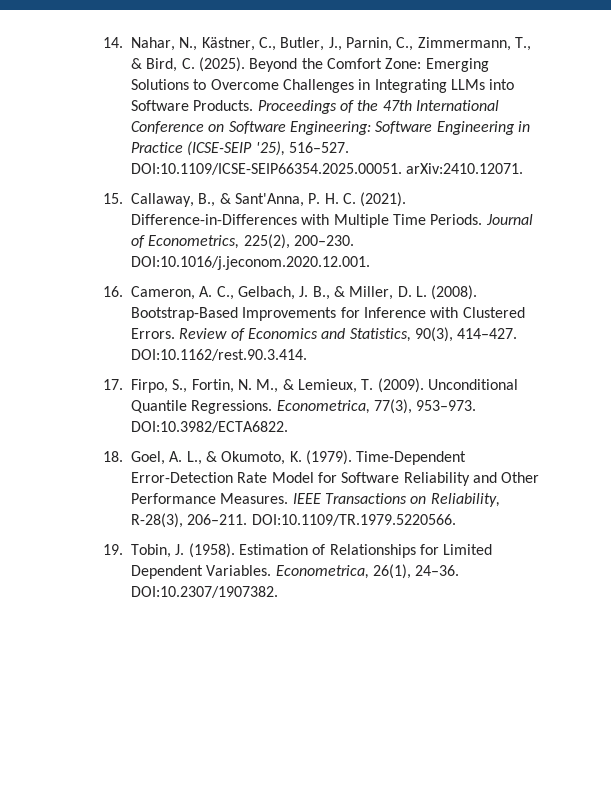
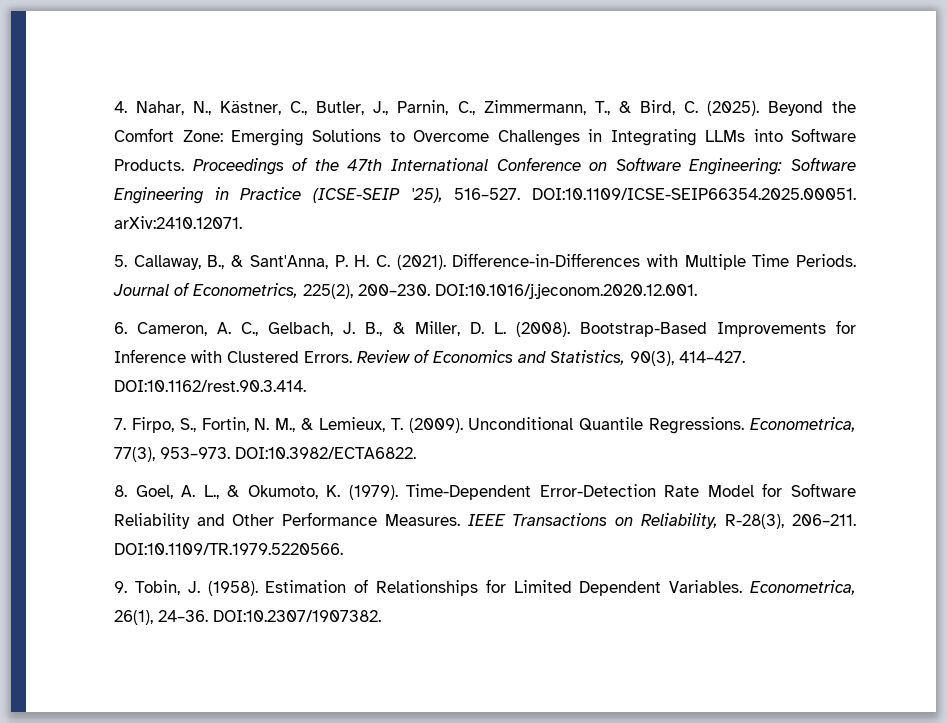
[103,37,124,48] 14. -> [114,101,128,113] 4.
[103,193,124,204] 15. -> [114,255,128,267] 5.
[103,286,124,297] 16. -> [114,322,128,334] 6.
[103,379,124,390] 17. -> [114,418,127,430] 7.
[103,451,124,462] 18. -> [114,485,128,497] 8.
[103,544,124,555] 19. -> [114,581,128,593] 9.

